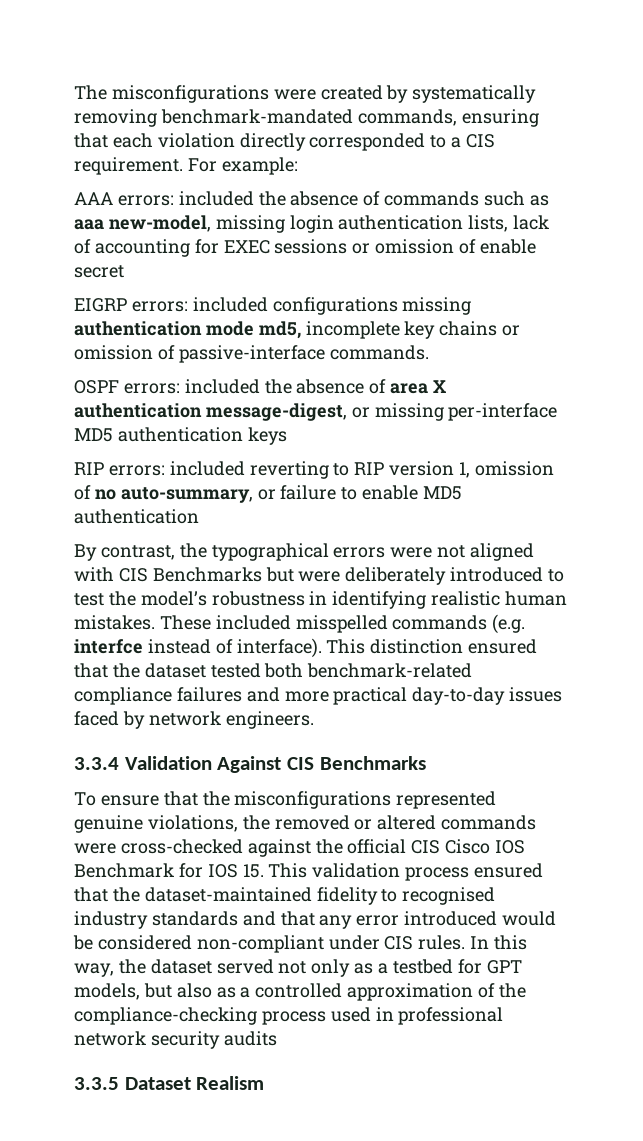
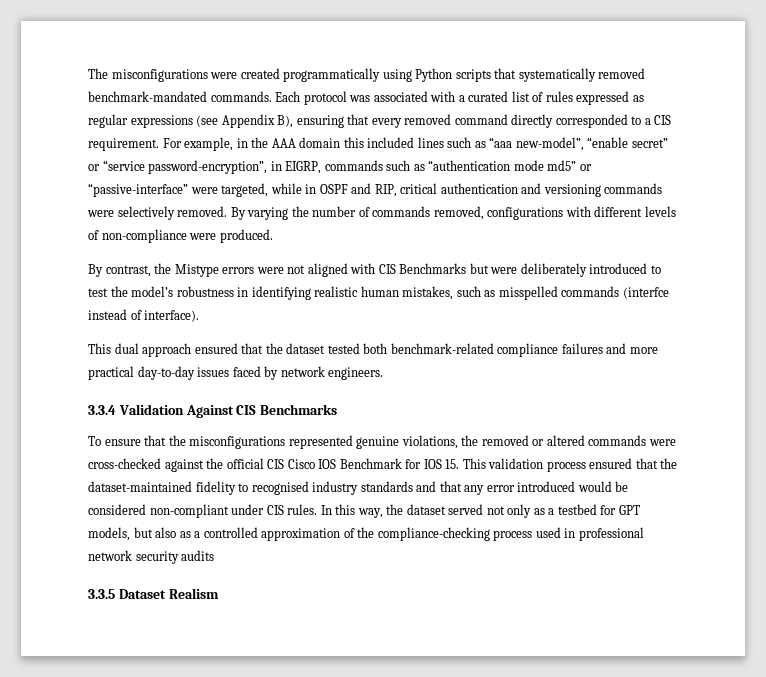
[386,85,537,103] [74,109,539,127] [74,133,235,148] by systematically removing benchmark-mandated commands, ensuring that each violation -> [283,68,646,82] [88,91,644,105] [88,114,508,128] programmatically using Python scripts that systematically removed benchmark-mandated commands. Each protocol was associated with a curated list of rules expressed as regular expressions (see Appendix B), ensuring that every removed command
[221,157,298,175] [74,191,549,206] [74,215,550,233] [74,239,536,257] [74,265,124,278] [74,297,472,315] [74,321,521,339] [74,345,429,363] [74,379,447,394] [74,403,558,421] [74,427,287,445] [74,461,554,479] [74,485,463,503] [74,509,199,524] example: // AAA errors: included the absence of commands such as aaa new-model, missing login authentication lists, lack of accounting for EXEC sessions or omission of enable secret // EIGRP errors: included configurations missing authentication mode md5, incomplete key chains or omission of passive-interface commands. // OSPF errors: included the absence of area X authentication message-digest, or missing per-interface MD5 authentication keys // RIP errors: included reverting to RIP version 1, omission of no auto-summary, or failure to enable MD5 authentication -> [184,137,668,151] [88,160,592,174] [88,183,663,197] [87,206,676,220] [88,229,273,243] example, in the AAA domain this included lines such as “aaa new-model”, “enable secret” or “service password-encryption”, in EIGRP, commands such as “authentication mode md5” or “passive-interface” were targeted, while in OSPF and RIP, critical authentication and versioning commands were selectively removed. By varying the number of commands removed, configurations with different levels of non-compliance were produced.
[211,543,329,561] typographical -> [174,264,219,277] Mistype
[74,614,526,634] [74,639,143,654] mistakes. These included misspelled commands (e.g. interfce -> [402,286,669,300] mistakes, such as misspelled commands (interfce
[326,639,464,654] This distinction -> [88,343,192,357] // This dual approach

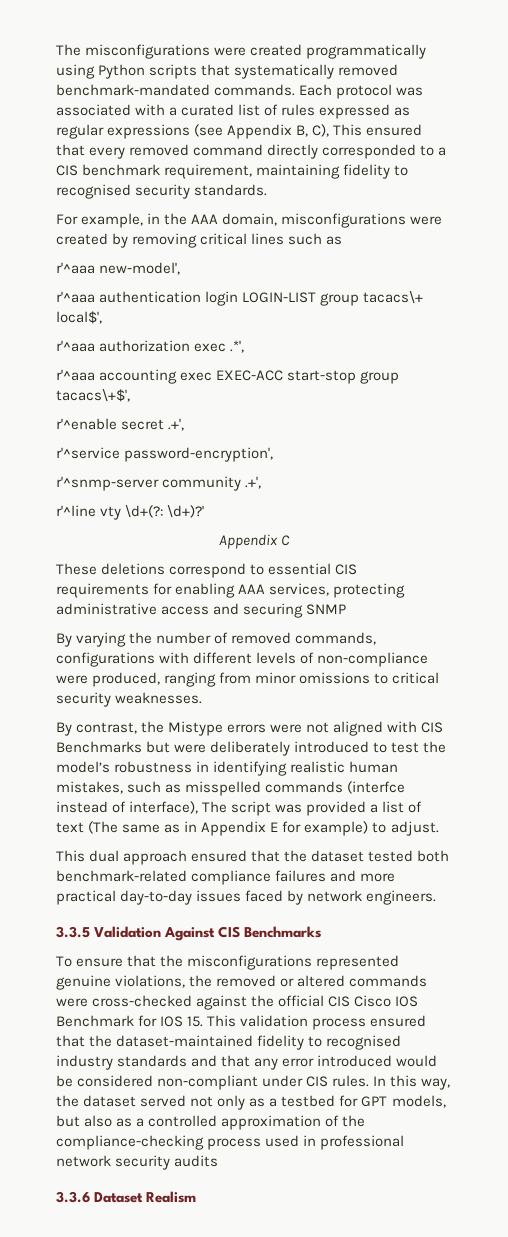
[277,115,344,128] B), ensuring -> [296,124,423,137] B, C), This ensured
[88,138,159,151] requirement. -> [82,164,409,179] [56,184,268,199] benchmark requirement, maintaining fidelity to recognised security standards. //
[299,137,668,151] [88,160,592,174] [88,183,663,197] [87,206,228,220] domain this included lines such as “aaa new-model”, “enable secret” or “service password-encryption”, in EIGRP, commands such as “authentication mode md5” or “passive-interface” were targeted, while in OSPF and RIP, critical authentication and versioning commands were selectively removed. -> [222,213,443,228] [56,233,343,248] [56,262,181,275] [56,291,424,306] [56,311,102,324] [56,340,245,353] [56,369,400,384] [56,389,130,402] [56,418,185,431] [56,447,274,462] [56,476,262,491] [56,505,205,520] [218,534,291,549] [56,563,358,578] [56,583,406,598] [56,603,347,618] domain, misconfigurations were created by removing critical lines such as // r'^aaa new-model', // r'^aaa authentication login LOGIN-LIST group tacacs\+ local$', // r'^aaa authorization exec .*', // r'^aaa accounting exec EXEC-ACC start-stop group tacacs\+$', // r'^enable secret .+', // r'^service password-encryption', // r'^snmp-server community .+', // r'^line vty \d+(?: \d+)?' // Appendix C // These deletions correspond to essential CIS requirements for enabling AAA services, protecting administrative access and securing SNMP //
[372,206,484,220] commands removed, -> [231,632,377,645] removed commands,
[219,229,273,243] produced. -> [92,672,440,687] [56,692,203,707] produced, ranging from minor omissions to critical security weaknesses.
[144,310,200,322] interface). -> [129,801,423,816] [56,821,439,836] interface), The script was provided a list of text (The same as in Appendix E for example) to adjust.
[88,405,116,415] 3.3.4 -> [56,926,90,938] 3.3.5
[88,589,115,599] 3.3.5 -> [56,1191,90,1203] 3.3.6

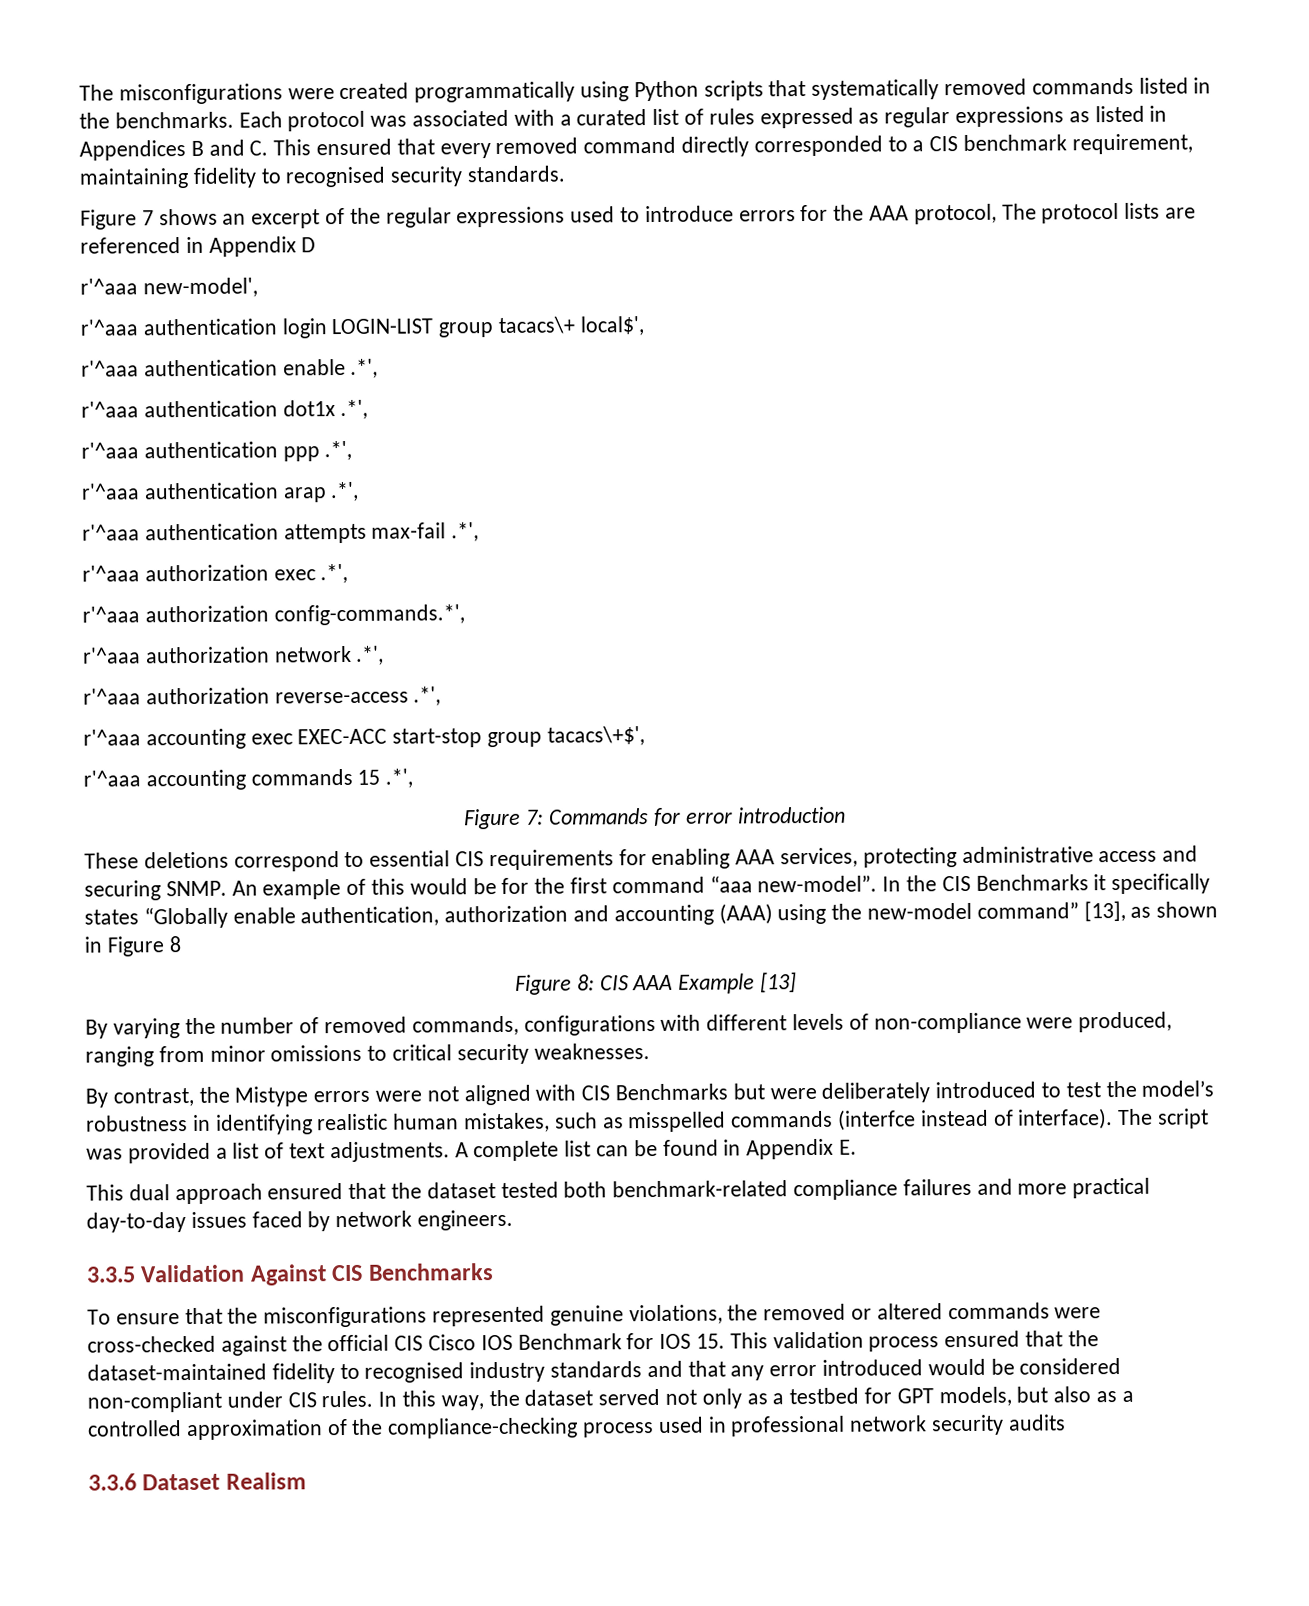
[56,84,296,96] benchmark-mandated commands. -> [1031,77,1212,95] [79,111,234,129] commands listed in the benchmarks.
[194,124,330,139] (see Appendix B, C), -> [1068,105,1168,123] [79,139,269,161] as listed in Appendices B and C.
[56,213,443,228] [56,233,343,248] For example, in the AAA domain, misconfigurations were created by removing critical lines such as -> [80,202,1197,230] [80,236,317,257] Figure 7 shows an excerpt of the regular expressions used to introduce errors for the AAA protocol, The protocol lists are referenced in Appendix D
[99,340,227,352] authorization exec -> [143,358,379,378] [81,399,369,420] [81,440,353,462] [81,481,360,503] [82,522,480,544] [82,563,349,584] [82,604,465,626] [82,645,385,665] [83,687,409,705] authentication enable .*', // r'^aaa authentication dot1x .*', // r'^aaa authentication ppp .*', // r'^aaa authentication arap .*', // r'^aaa authentication attempts max-fail .*', // r'^aaa authorization exec .*', // r'^aaa authorization config-commands.*', // r'^aaa authorization network .*', // r'^aaa authorization reverse-access
[56,418,185,431] [56,447,274,462] [56,476,262,491] [56,505,205,520] [218,534,291,549] r'^enable secret .+', // r'^service password-encryption', // r'^snmp-server community .+', // r'^line vty \d+(?: \d+)?' // Appendix C -> [83,768,414,791] [464,806,846,830] r'^aaa accounting commands 15 .*', // Figure 7: Commands for error introduction
[306,604,347,615] SNMP -> [165,873,1211,900] [84,900,1219,929] [84,936,181,957] [514,972,798,995] SNMP. An example of this would be for the first command “aaa new-model”. In the CIS Benchmarks it specifically states “Globally enable authentication, authorization and accounting (AAA) using the new-model command” [13], as shown in Figure 8 // Figure 8: CIS AAA Example [13]
[129,801,199,814] interface), -> [1017,1108,1114,1130] interface).
[88,821,439,836] (The same as in Appendix E for example) to adjust. -> [329,1138,858,1163] adjustments. A complete list can be found in Appendix E.

